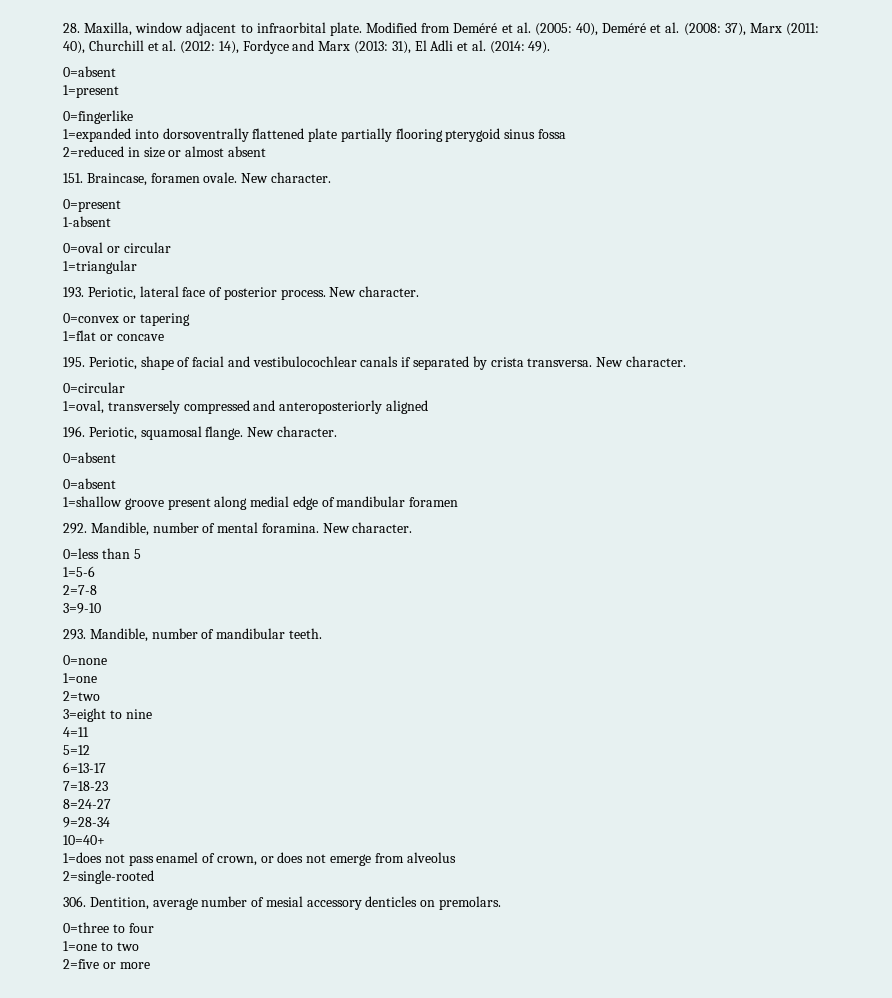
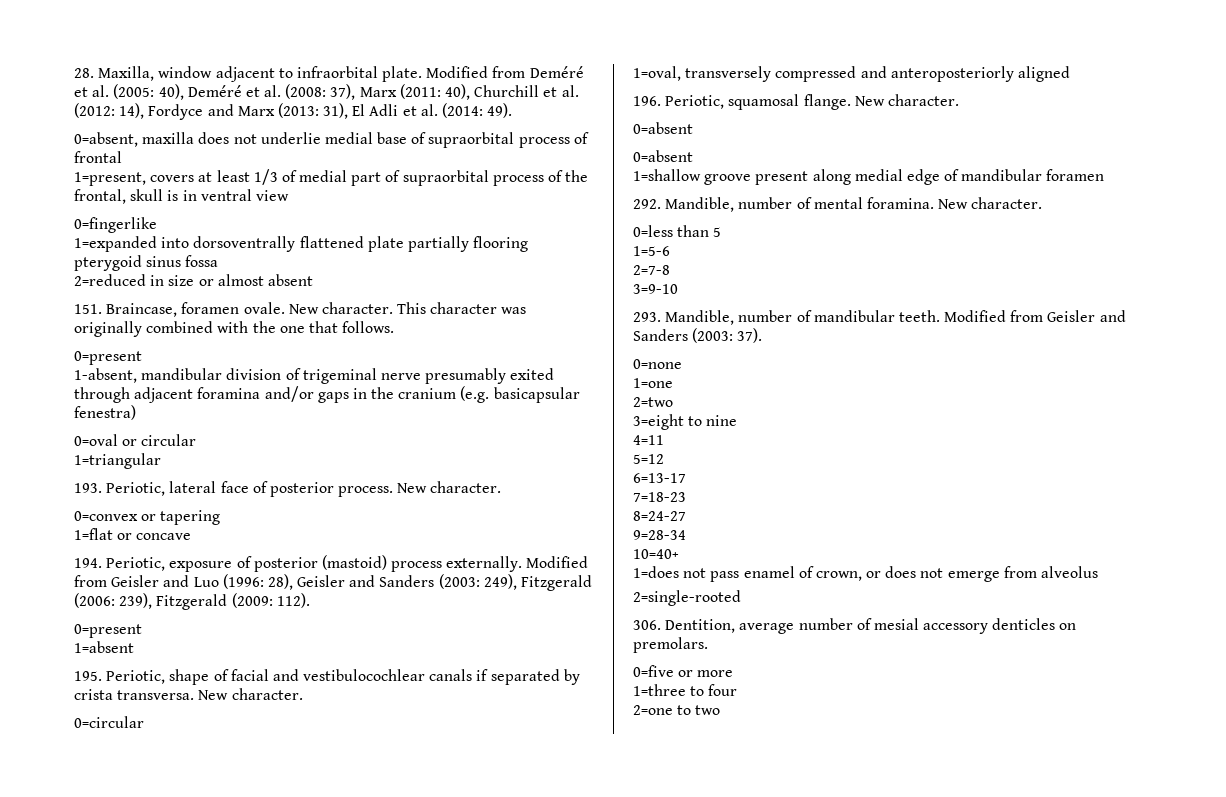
[63,66,116,77] [63,85,119,98] 0=absent // 1=present -> [74,132,589,148] [74,151,122,163] [74,169,589,186] [74,189,289,204] 0=absent, maxilla does not underlie medial base of supraorbital process of frontal // 1=present, covers at least 1/3 of medial part of supraorbital process of the frontal, skull is in ventral view
[63,199,121,212] [63,216,111,227] // 0=present // 1-absent -> [397,302,527,314] [74,321,395,337] [74,351,142,365] [74,368,555,384] [74,386,580,403] [74,405,136,420] This character was originally combined with the one that follows. // 0=present // 1-absent, mandibular division of trigeminal nerve presumably exited through adjacent foramina and/or gaps in the cranium (e.g. basicapsular fenestra)
(164, 337) none -> [74,555,589,572] [74,574,593,591] [74,593,310,610] [74,624,142,638] [74,641,134,653] // 194. Periotic, exposure of posterior (mastoid) process externally. Modified from Geisler and Luo (1996: 28), Geisler and Sanders (2003: 249), Fitzgerald (2006: 239), Fitzgerald (2009: 112). // 0=present // 1=absent
(322, 633) none -> [944,310,1126,322] [633,328,763,343] Modified from Geisler and Sanders (2003: 37).
[63,922,109,933] 0=three -> [633,665,734,677] [633,684,686,696] 0=five or more // 1=three
[63,941,97,951] 1=one -> [633,705,673,715] 2=one
[63,959,150,969] // 2=five or more -> (721, 710) none

